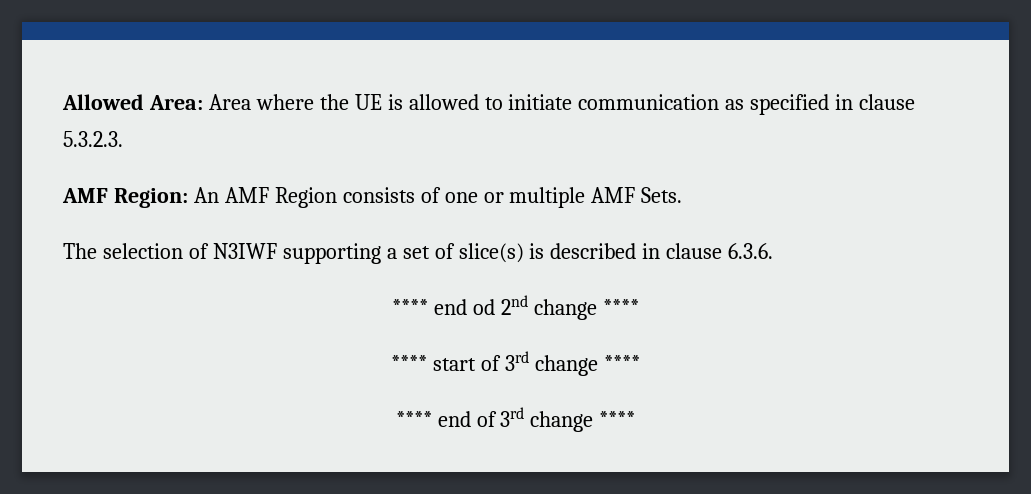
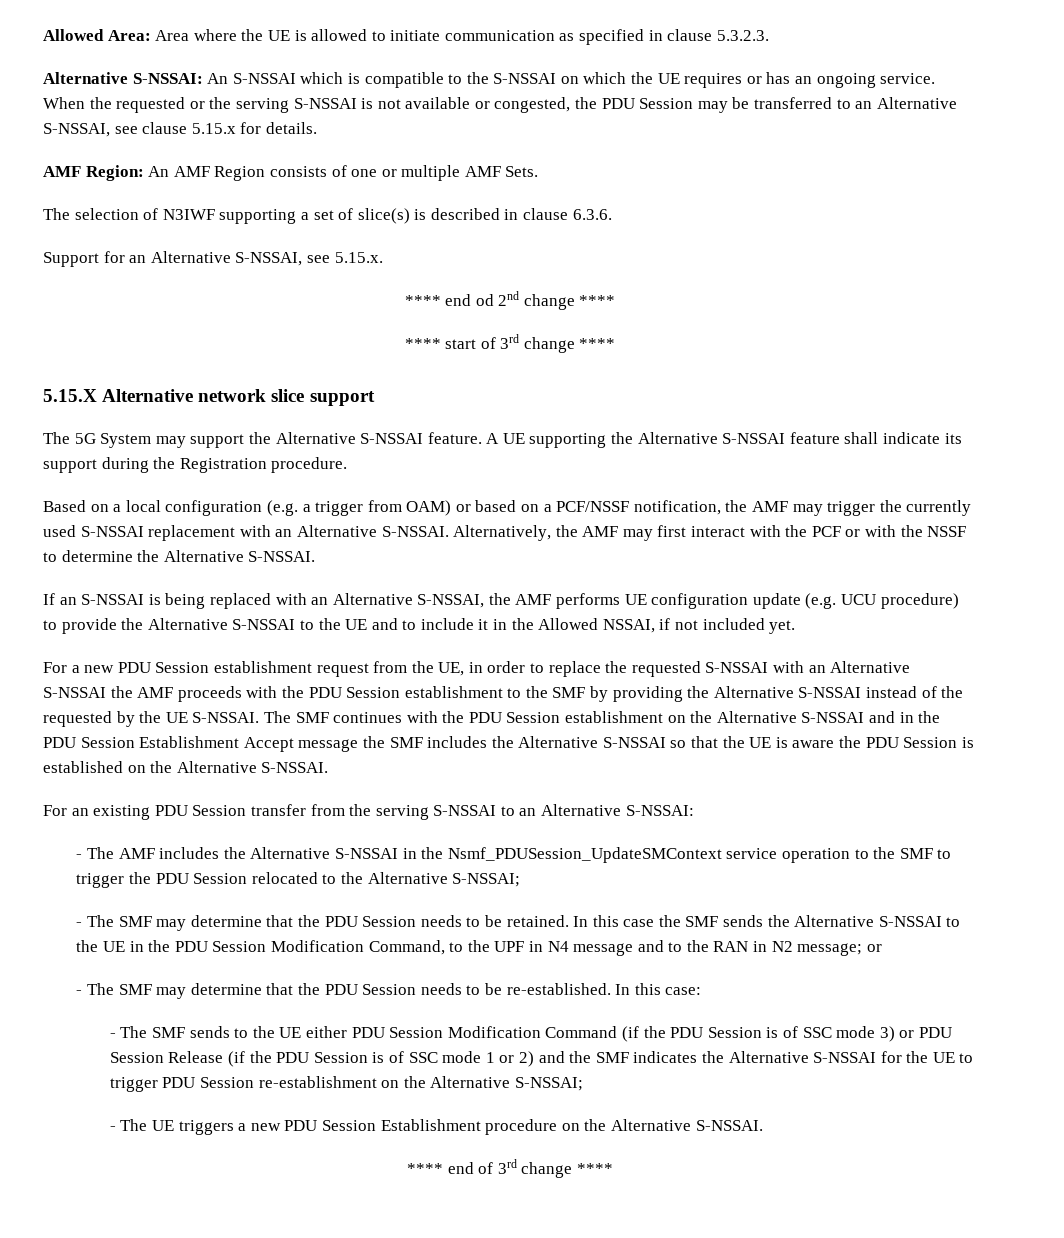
(123, 139) none -> [43,72,936,88] [43,97,957,113] [43,122,317,137] // Alternative S-NSSAI: An S-NSSAI which is compatible to the S-NSSAI on which the UE requires or has an ongoing service. When the requested or the serving S-NSSAI is not available or congested, the PDU Session may be transferred to an Alternative S-NSSAI, see clause 5.15.x for details.
(774, 251) none -> [43,251,383,267] // Support for an Alternative S-NSSAI, see 5.15.x.
(640, 363) none -> [43,389,375,406] [43,432,962,448] [43,457,348,473] [43,500,972,516] [43,525,967,541] [43,550,316,562] [43,593,959,609] [43,618,796,634] [43,661,911,677] [43,686,964,702] [43,711,941,727] [43,736,974,752] [43,761,329,773] [43,804,694,820] [76,847,952,863] [76,872,521,888] [76,915,961,931] [76,940,882,956] [76,983,702,999] [109,1026,952,1042] [109,1051,974,1067] [109,1076,584,1092] [109,1119,763,1135] // 5.15.X Alternative network slice support // The 5G System may support the Alternative S-NSSAI feature. A UE supporting the Alternative S-NSSAI feature shall indicate its support during the Registration procedure. // Based on a local configuration (e.g. a trigger from OAM) or based on a PCF/NSSF notification, the AMF may trigger the currently used S-NSSAI replacement with an Alternative S-NSSAI. Alternatively, the AMF may first interact with the PCF or with the NSSF to determine the Alternative S-NSSAI. // If an S-NSSAI is being replaced with an Alternative S-NSSAI, the AMF performs UE configuration update (e.g. UCU procedure) to provide the Alternative S-NSSAI to the UE and to include it in the Allowed NSSAI, if not included yet. // For a new PDU Session establishment request from the UE, in order to replace the requested S-NSSAI with an Alternative S-NSSAI the AMF proceeds with the PDU Session establishment to the SMF by providing the Alternative S-NSSAI instead of the requested by the UE S-NSSAI. The SMF continues with the PDU Session establishment on the Alternative S-NSSAI and in the PDU Session Establishment Accept message the SMF includes the Alternative S-NSSAI so that the UE is aware the PDU Session is established on the Alternative S-NSSAI. // For an existing PDU Session transfer from the serving S-NSSAI to an Alternative S-NSSAI: // - The AMF includes the Alternative S-NSSAI in the Nsmf_PDUSession_UpdateSMContext service operation to the SMF to trigger the PDU Session relocated to the Alternative S-NSSAI; // - The SMF may determine that the PDU Session needs to be retained. In this case the SMF sends the Alternative S-NSSAI to the UE in the PDU Session Modification Command, to the UPF in N4 message and to the RAN in N2 message; or // - The SMF may determine that the PDU Session needs to be re-established. In this case: // - The SMF sends to the UE either PDU Session Modification Command (if the PDU Session is of SSC mode 3) or PDU Session Release (if the PDU Session is of SSC mode 1 or 2) and the SMF indicates the Alternative S-NSSAI for the UE to trigger PDU Session re-establishment on the Alternative S-NSSAI; // - The UE triggers a new PDU Session Establishment procedure on the Alternative S-NSSAI.

